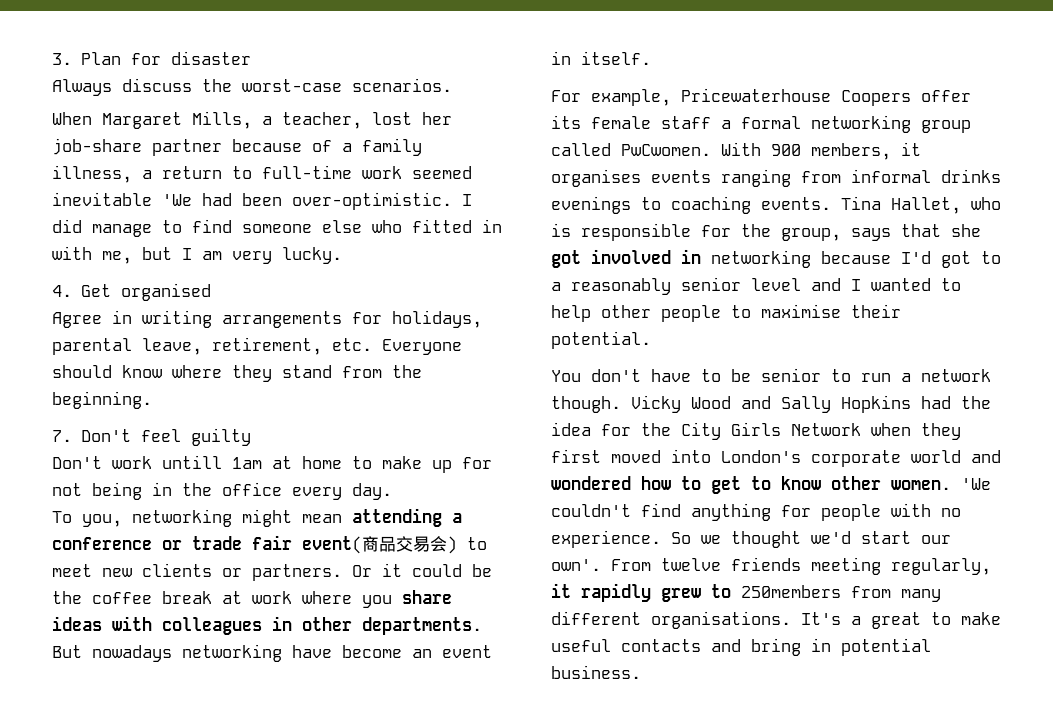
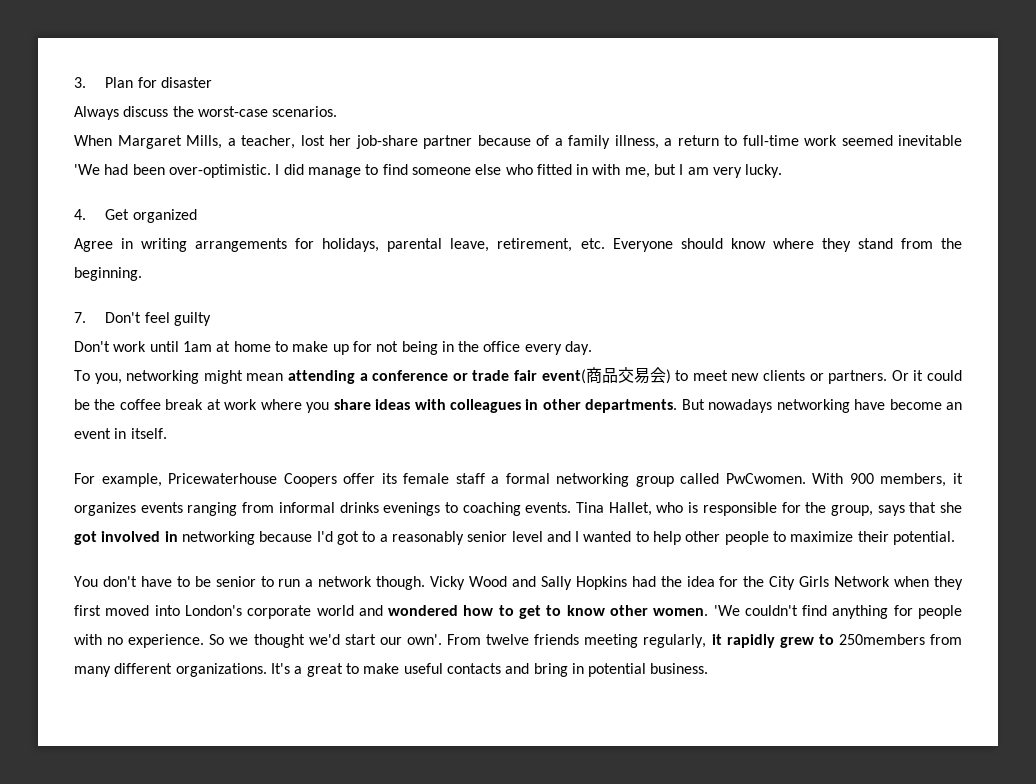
[120,283,211,301] organised -> [132,209,197,223] organized
[162,455,222,469] untill -> [149,341,179,352] until
[551,169,641,187] organises -> [74,502,136,516] organizes
[761,304,841,318] maximise -> [790,531,854,542] maximize
[651,611,791,629] organisations. -> [175,663,267,677] organizations.

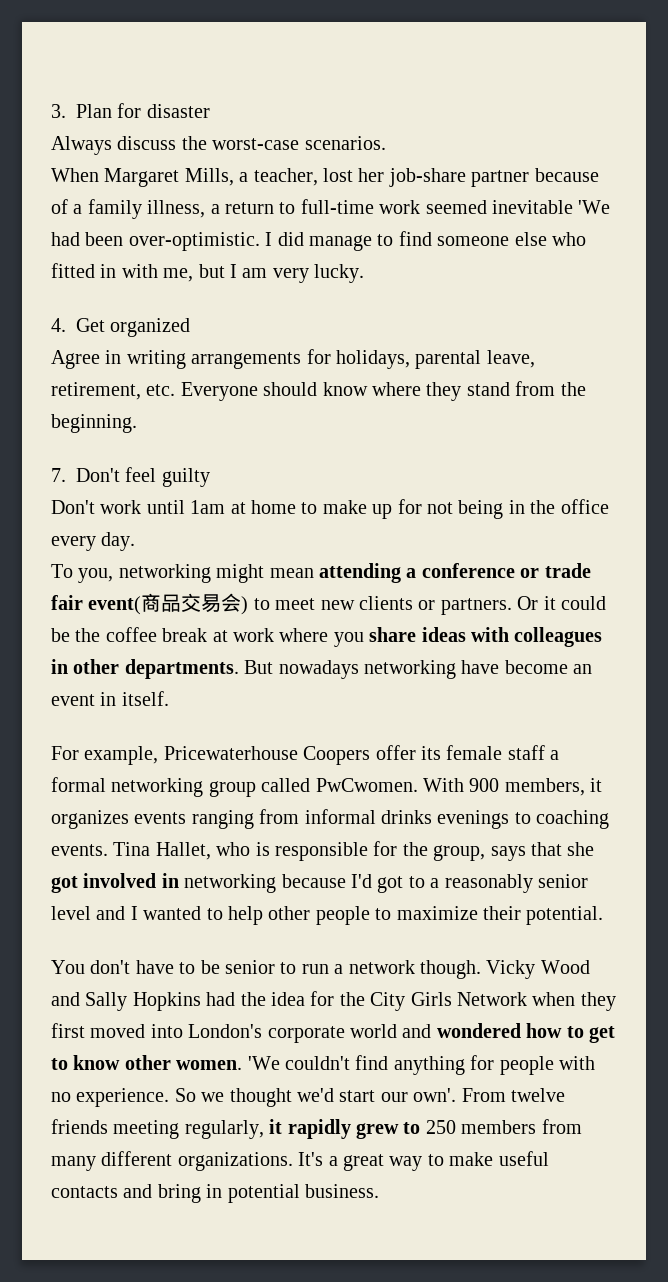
[838,634,925,645] 250members -> [425,1120,537,1134] 250 members
(343, 670) none -> [389,1156,423,1171] way

